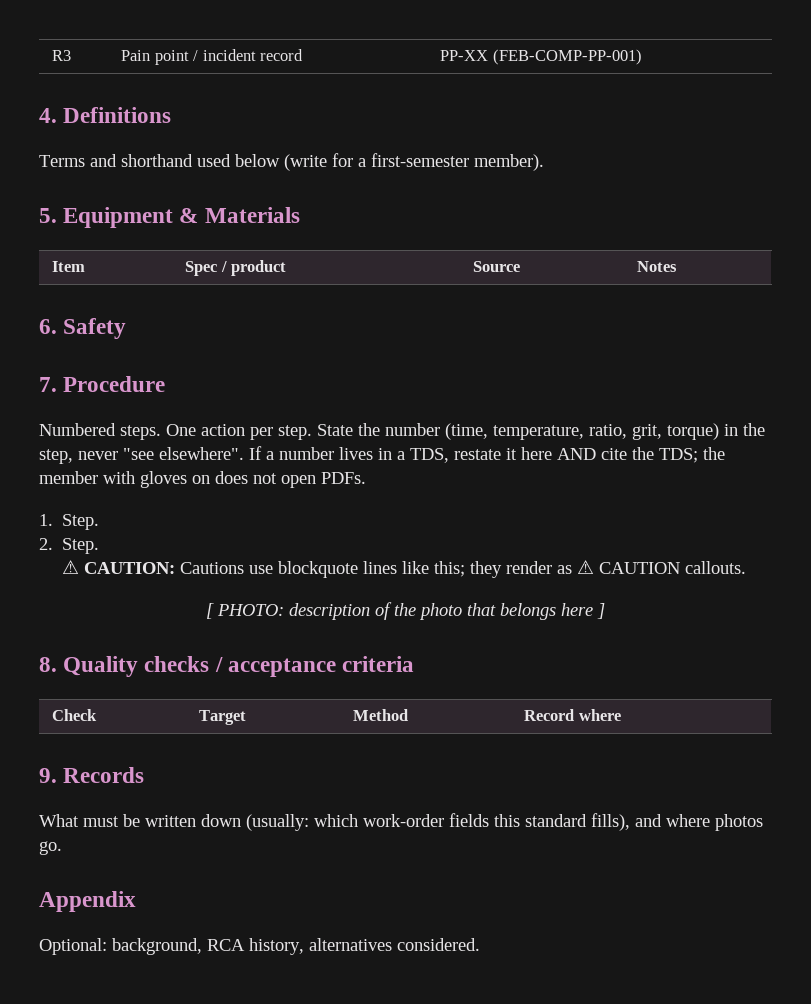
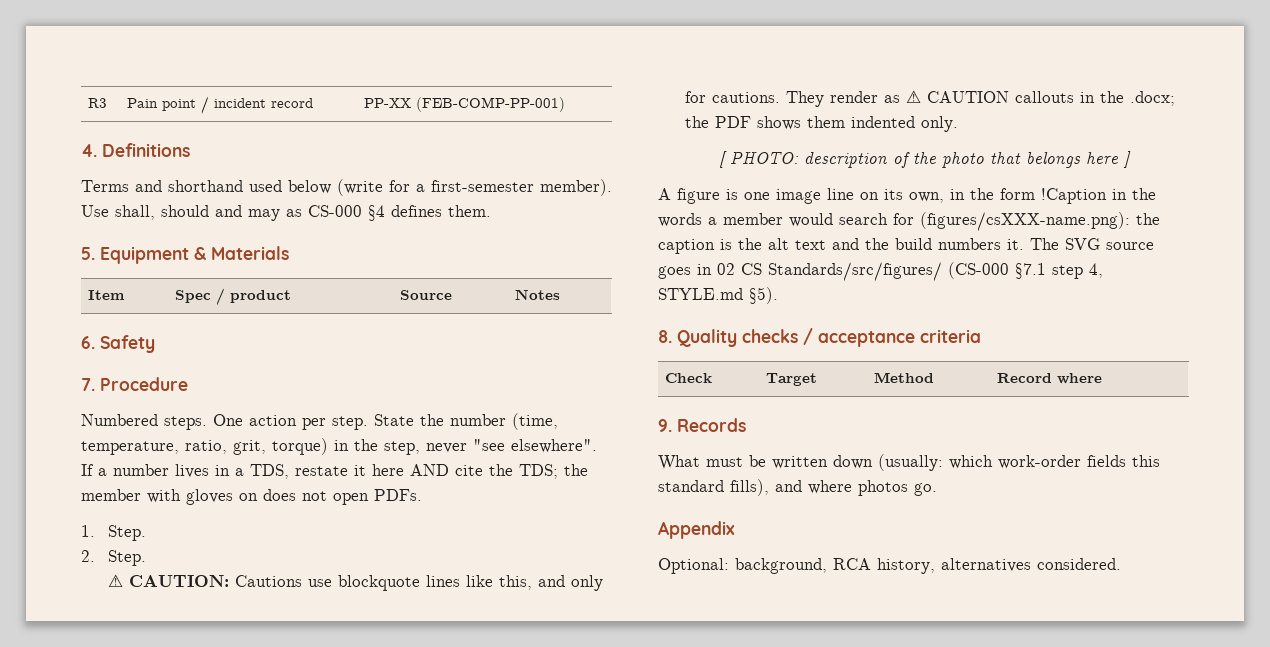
(544, 162) none -> [81,205,491,221] Use shall, should and may as CS-000 §4 defines them.
[434,560,747,578] this; they render as ⚠ CAUTION callouts. -> [498,575,603,591] [684,90,1175,107] [684,116,958,132] this, and only for cautions. They render as ⚠ CAUTION callouts in the .docx; the PDF shows them indented only.
(605, 611) none -> [658,188,1156,204] [658,212,1160,231] [658,238,1154,254] [658,262,1103,281] [658,287,778,304] // A figure is one image line on its own, in the form !Caption in the words a member would search for (figures/csXXX-name.png): the caption is the alt text and the build numbers it. The SVG source goes in 02 CS Standards/src/figures/ (CS-000 §7.1 step 4, STYLE.md §5).

